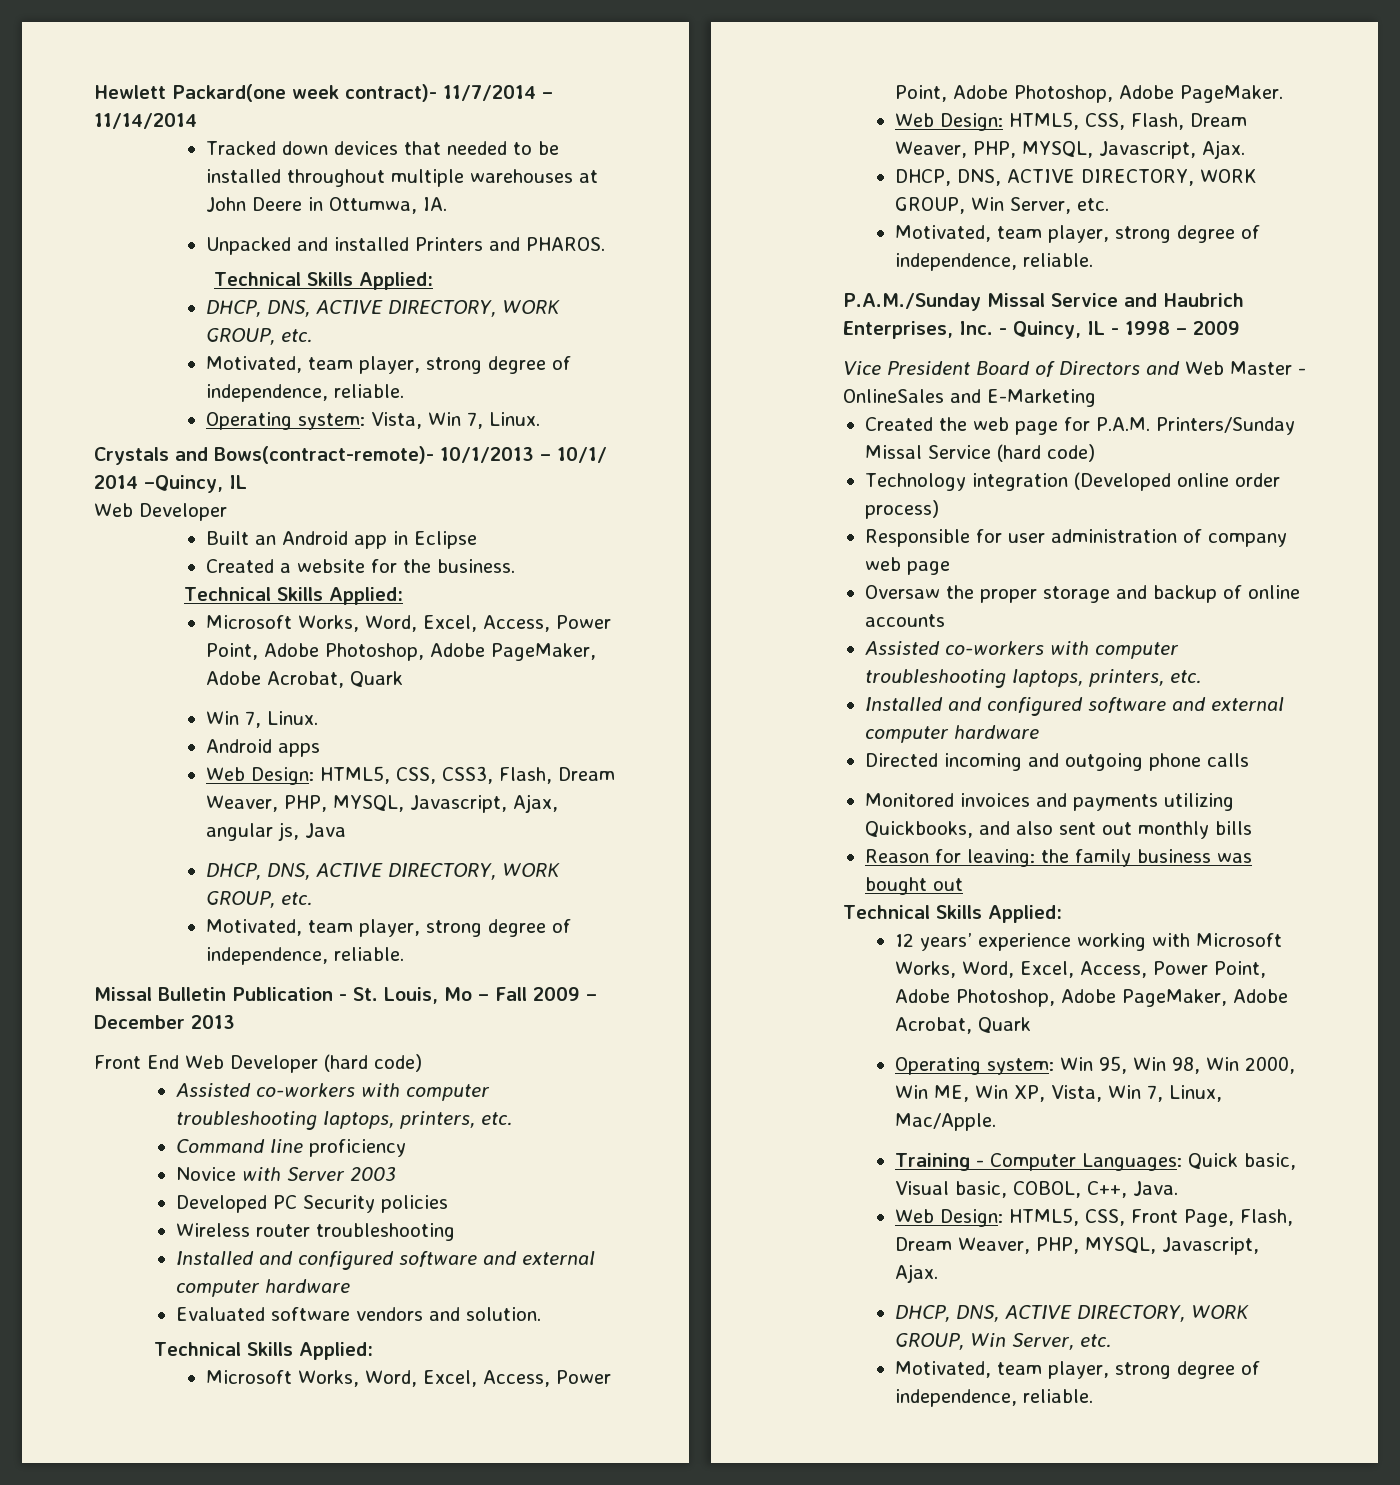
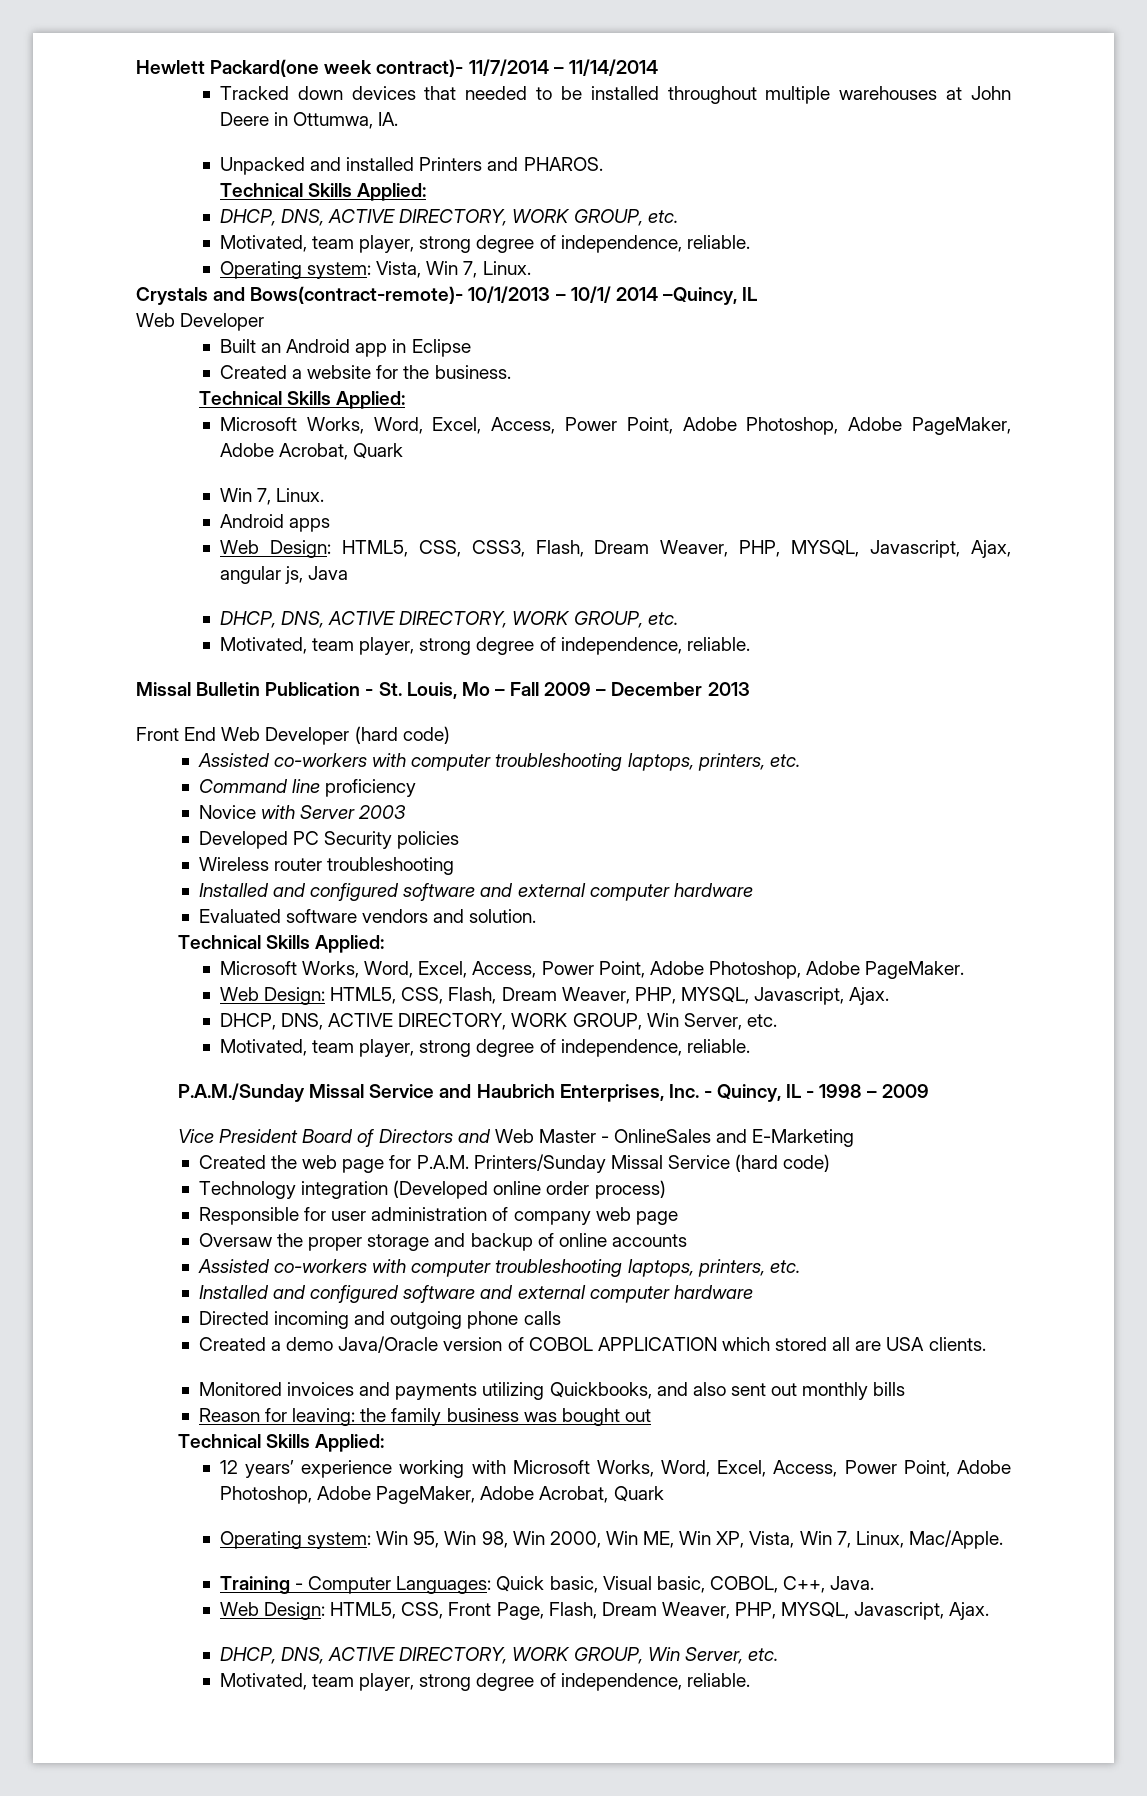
(1250, 760) none -> [198,1336,986,1353] // Created a demo Java/Oracle version of COBOL APPLICATION which stored all are USA clients.

